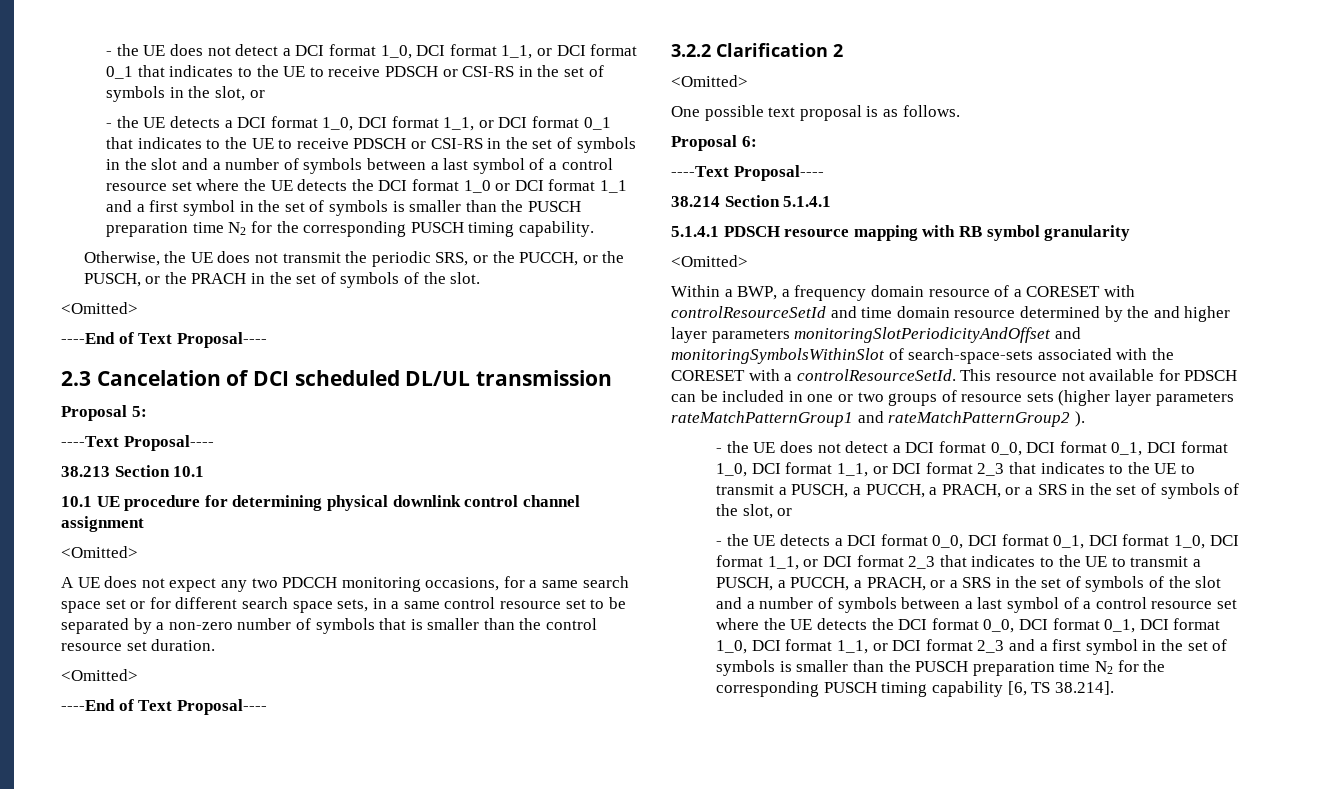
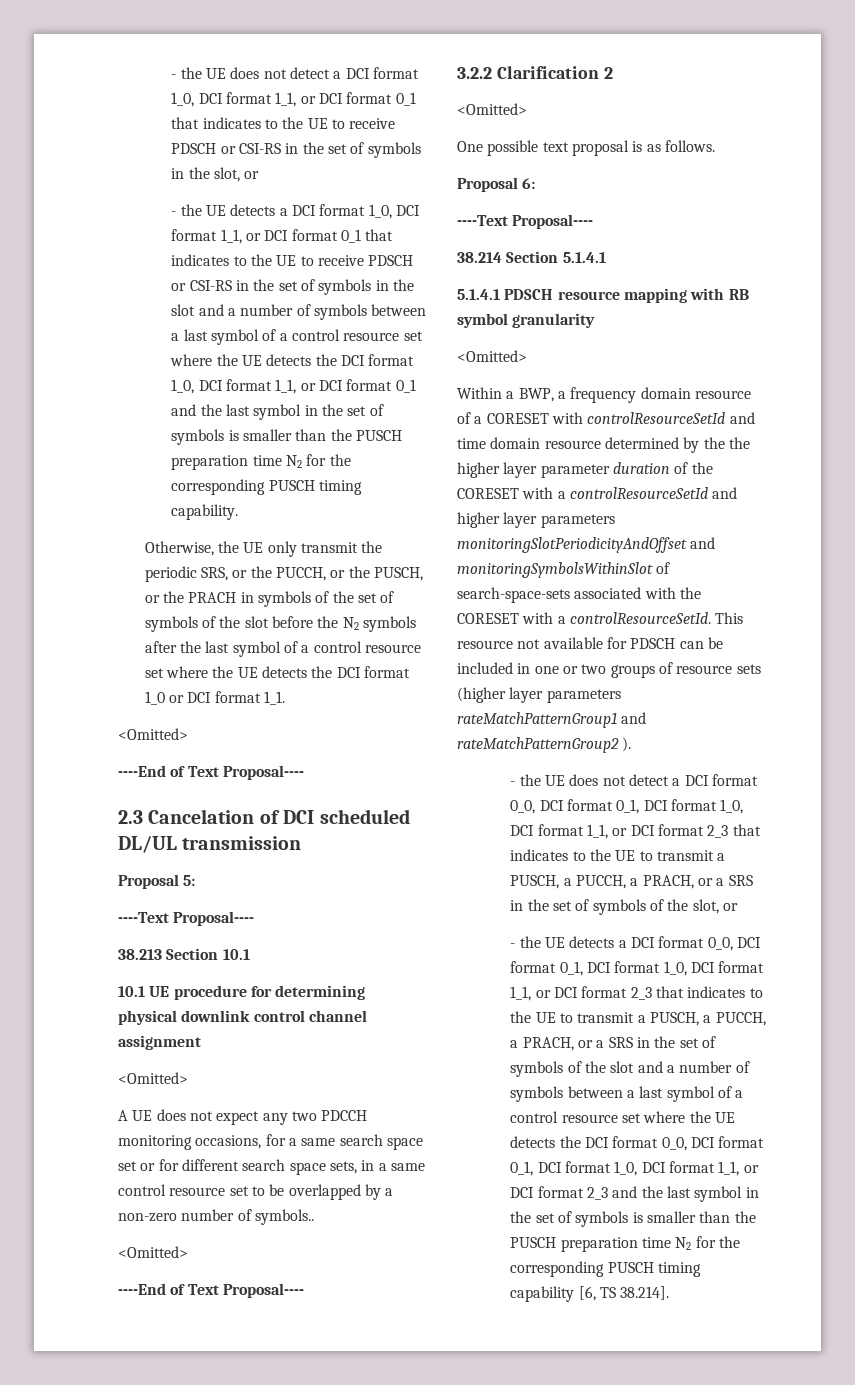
[463,179,627,193] [106,200,179,212] 1_0 or DCI format 1_1 and a first -> [171,379,416,394] [171,404,251,416] 1_0, DCI format 1_1, or DCI format 0_1 and the last
[217,251,279,263] does not -> [267,541,297,557] only
[269,272,481,288] the set of symbols of the slot. -> [258,591,395,607] [144,616,416,632] [144,641,421,657] [144,666,410,678] [144,691,286,705] symbols of the set of symbols of the slot before the N2 symbols after the last symbol of a control resource set where the UE detects the DCI format 1_0 or DCI format 1_1.
[61,618,129,634] separated -> [288,1184,361,1200] overlapped
[315,618,598,634] [61,639,216,651] symbols that is smaller than the control resource set duration. -> [254,1209,314,1225] symbols..
(1150, 312) none -> [728,437,750,449] [457,462,713,478] [457,487,708,499] the higher layer parameter duration of the CORESET with a controlResourceSetId
[1039,639,1082,651] a first -> [641,1186,692,1198] the last

